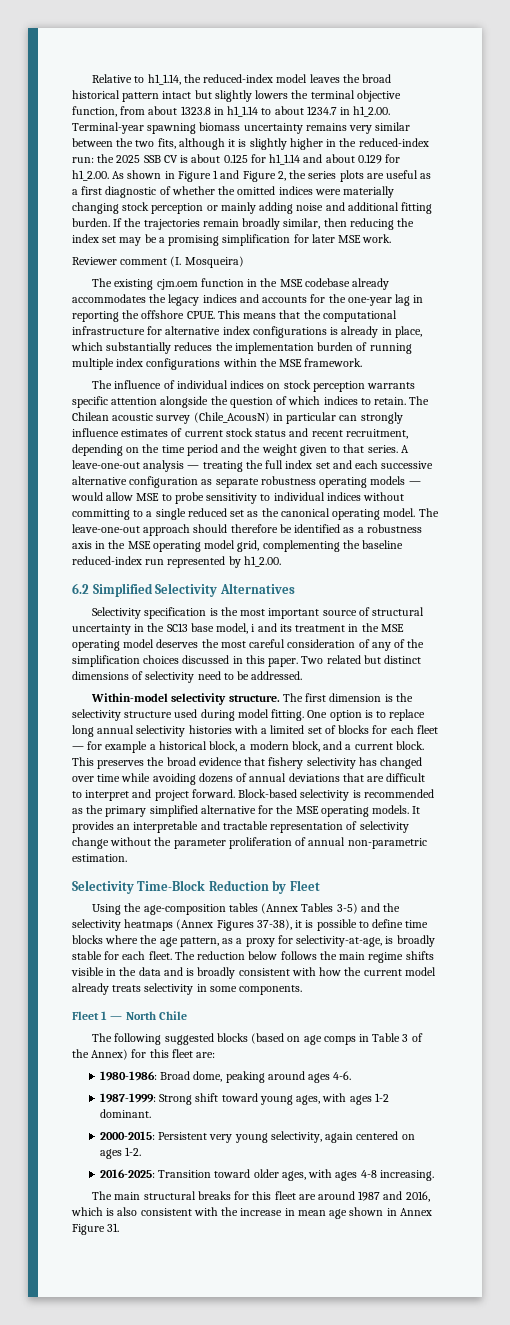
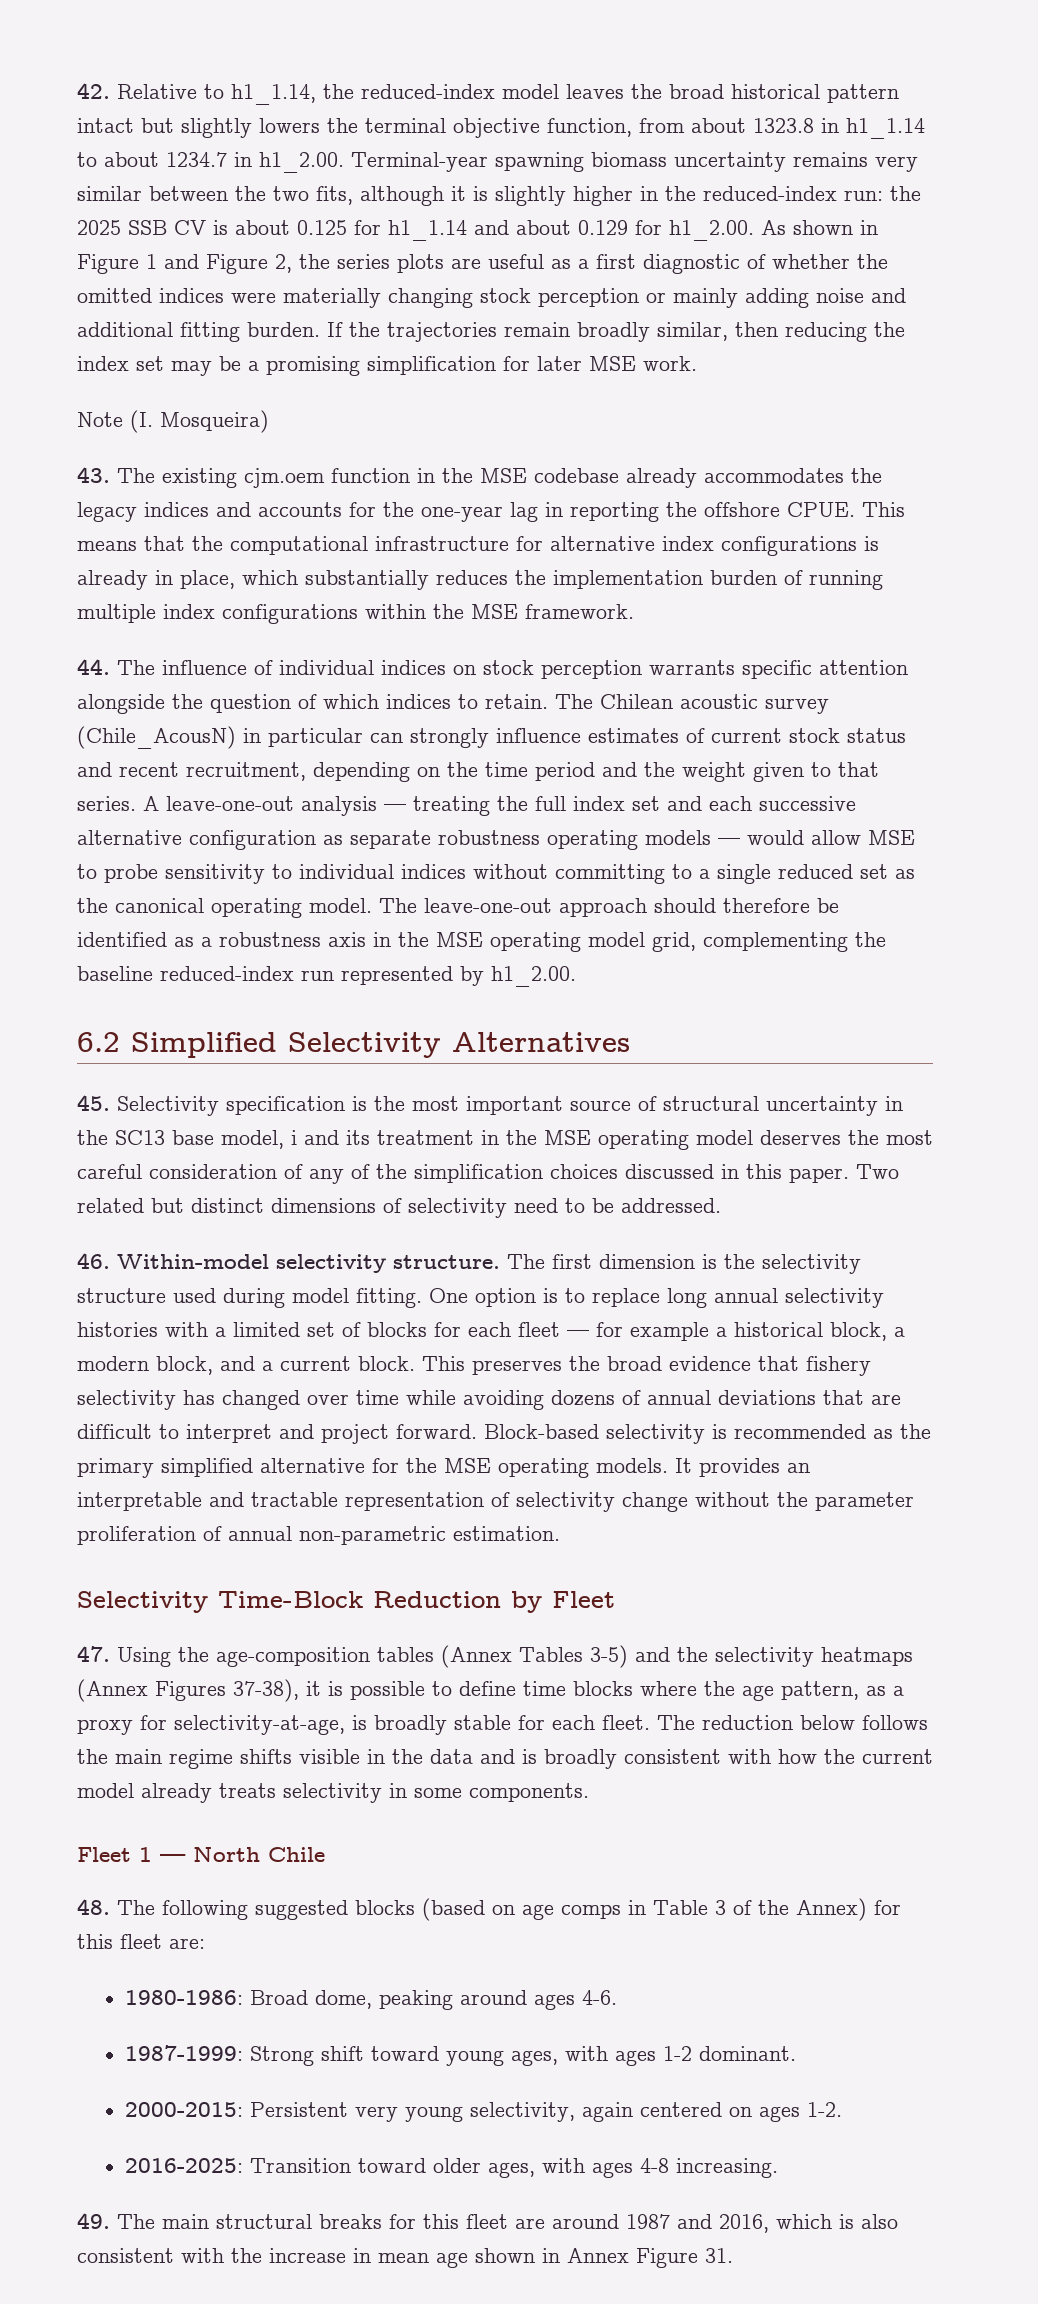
(92, 78) none -> [77,83,110,99] 42.
[72,257,168,265] Reviewer comment -> [77,412,123,427] Note
(244, 262) none -> [77,467,110,483] 43.
(363, 362) none -> [77,659,110,675] 44.
(295, 588) none -> [77,1095,110,1111] 45.
(303, 675) none -> [77,1253,110,1269] 46.
(320, 885) none -> [77,1646,110,1662] 47.
(187, 1015) none -> [77,1899,110,1915] 48.
(434, 1175) none -> [77,2213,110,2229] 49.

